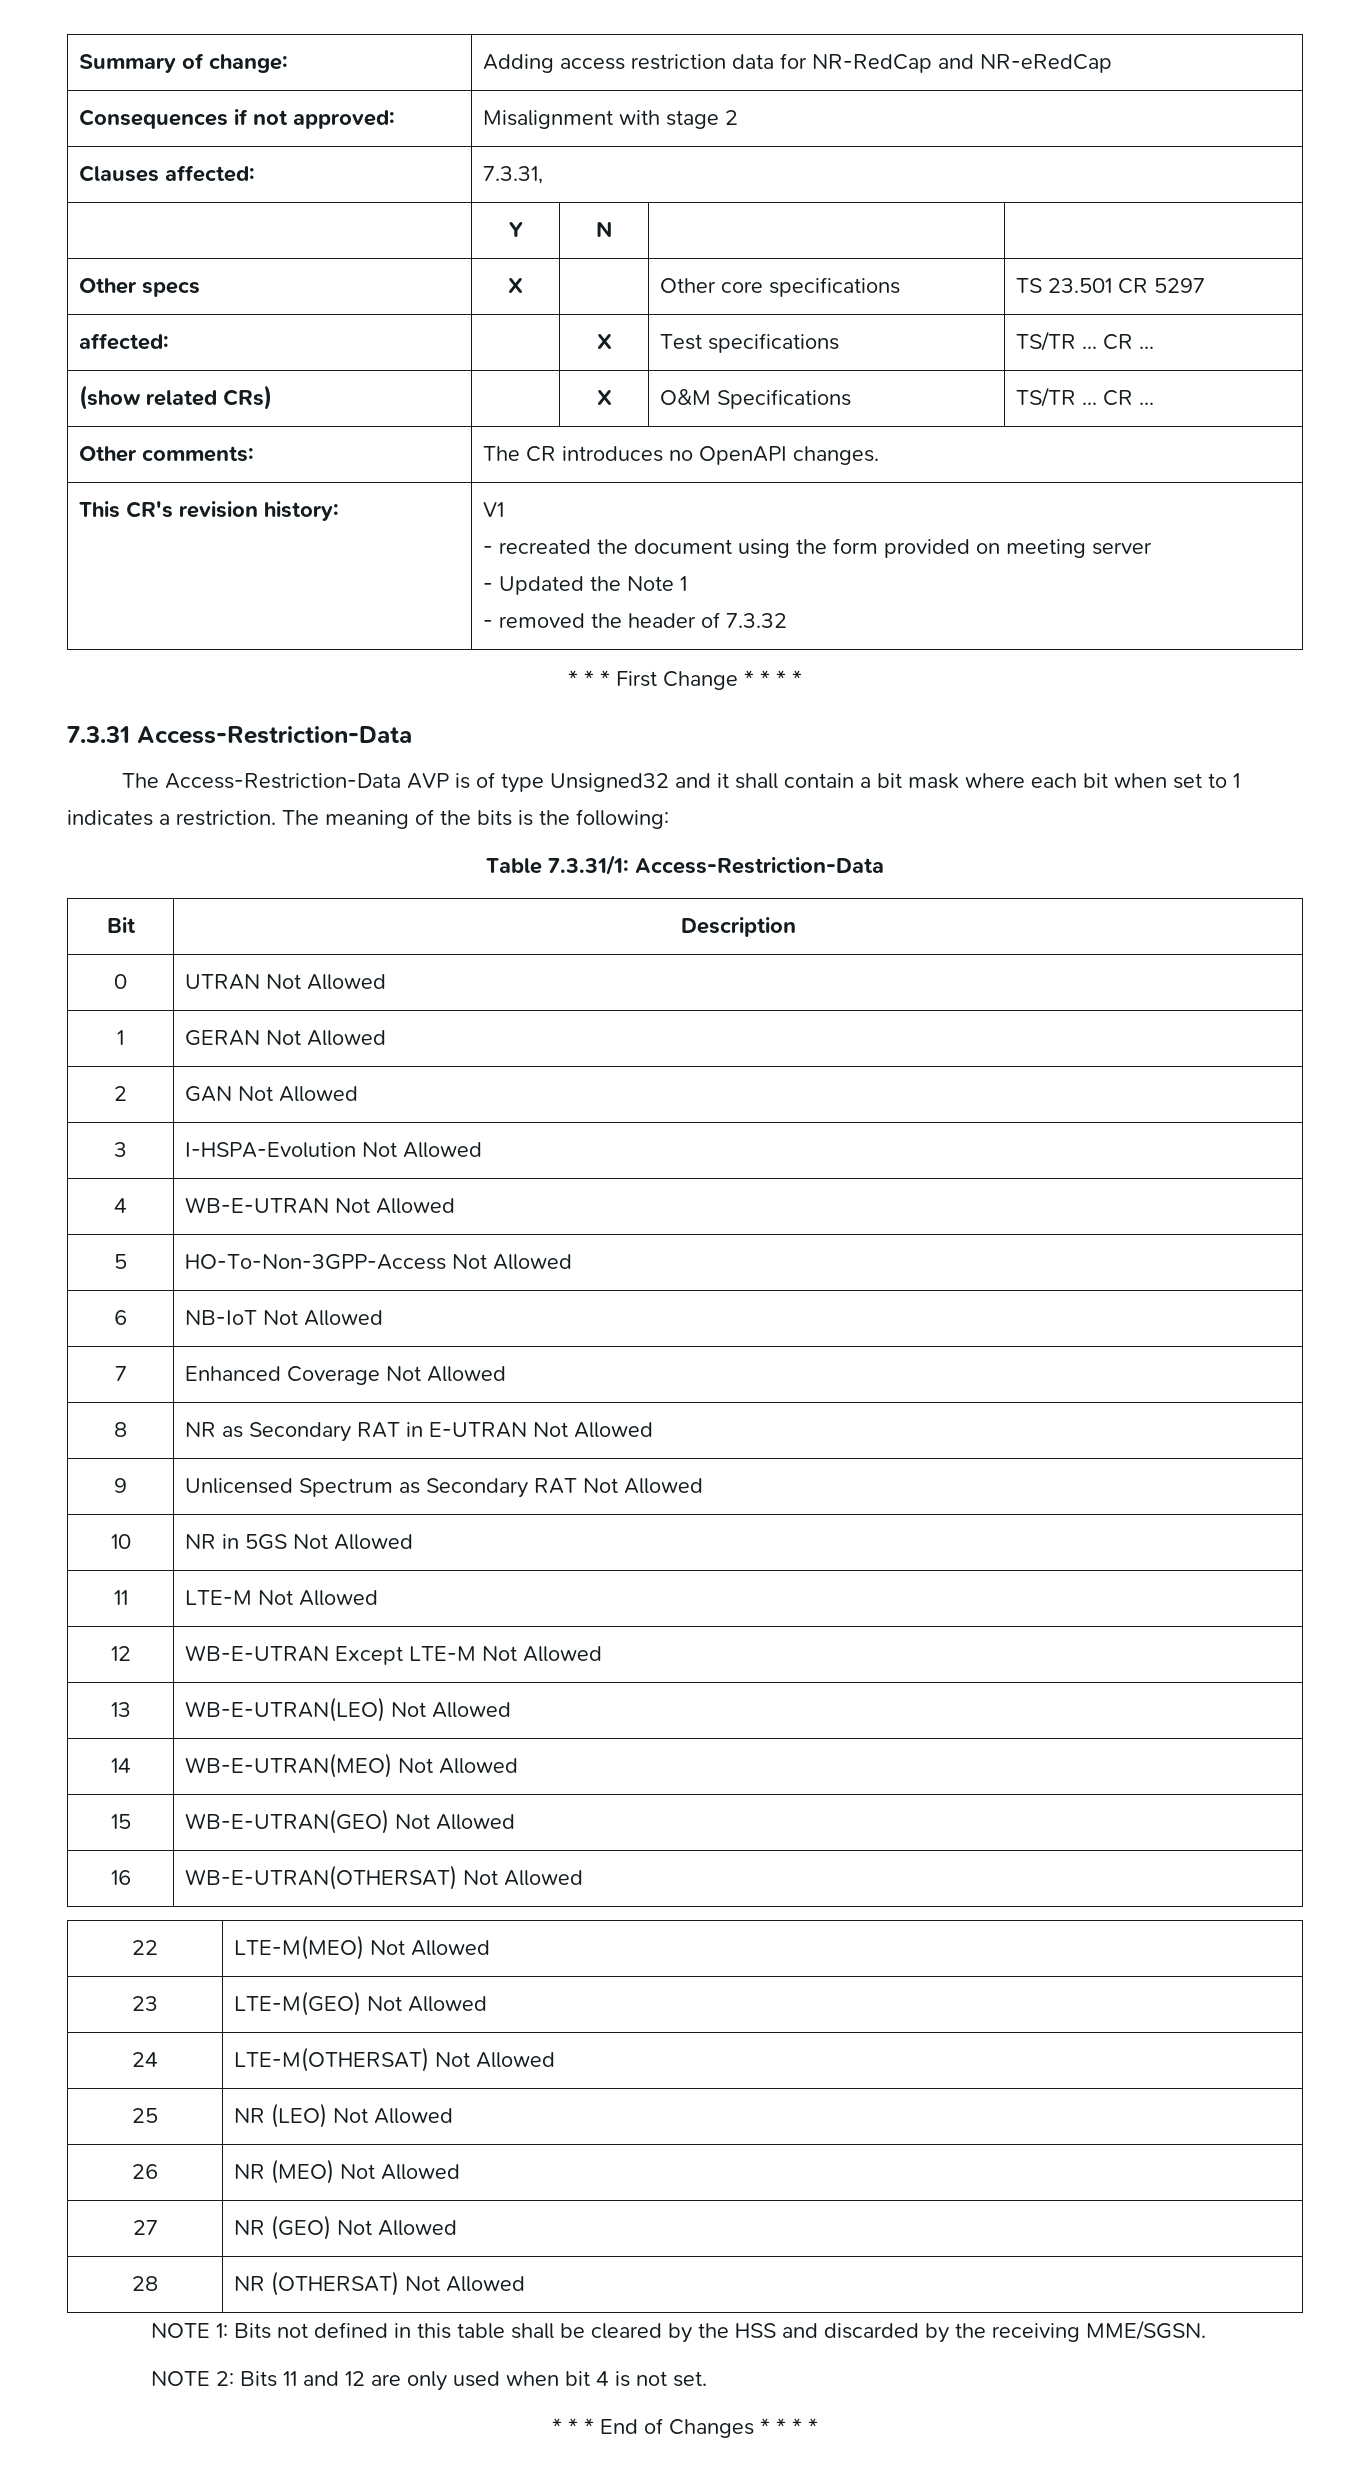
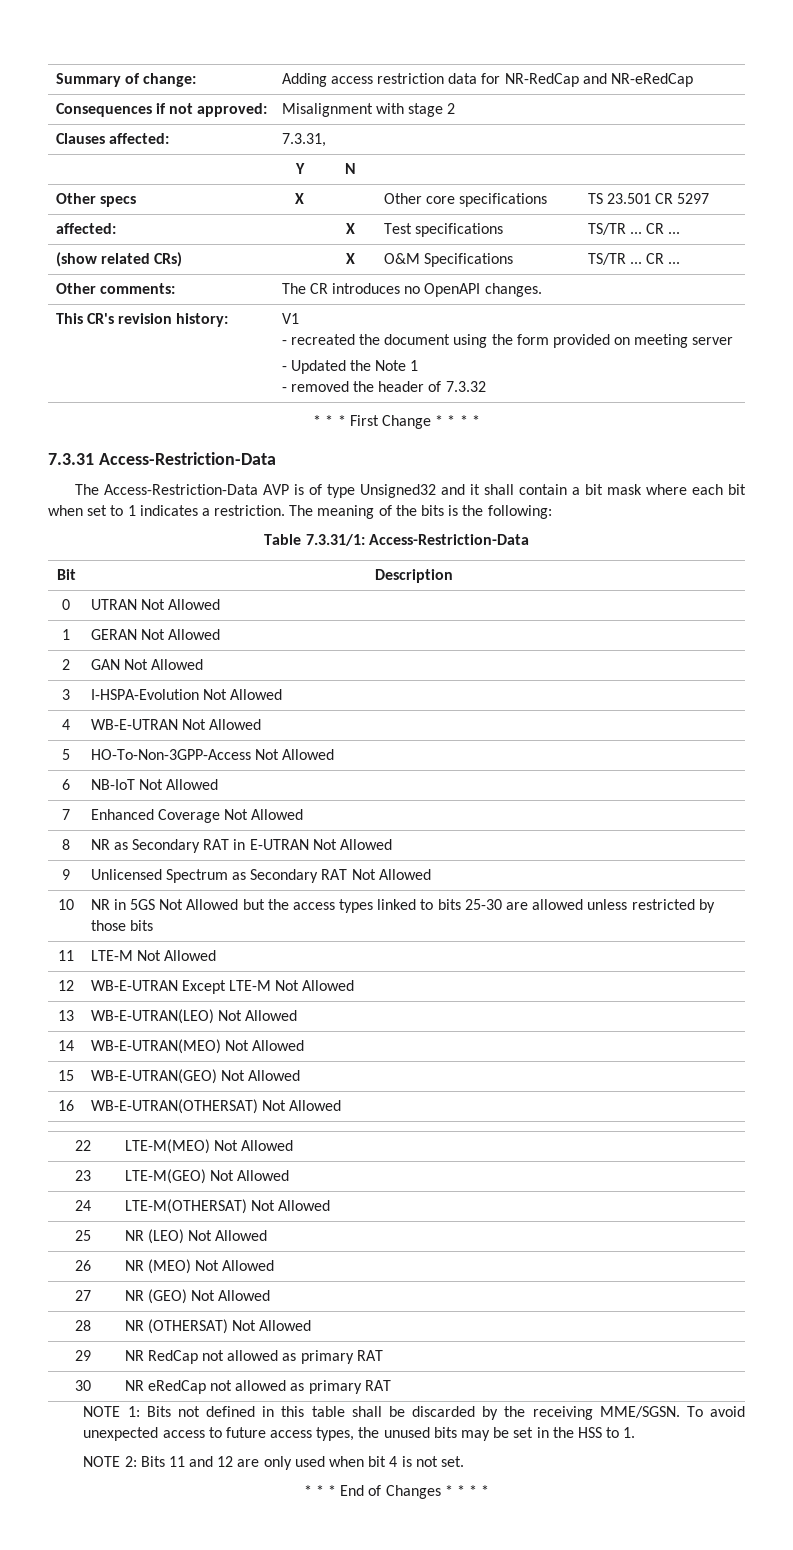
(413, 1542) none -> [242,899,715,913] [90,920,153,931] but the access types linked to bits 25-30 are allowed unless restricted by those bits
(525, 2284) none -> [75,1350,91,1361] [124,1350,383,1364] [75,1380,91,1391] [124,1380,391,1394] // 29 | NR RedCap not allowed as primary RAT // 30 | NR eRedCap not allowed as primary RAT
[590,2323,818,2343] cleared by the HSS and -> (405, 1411) none
(1206, 2330) none -> [686,1406,745,1417] [83,1427,636,1441] To avoid unexpected access to future access types, the unused bits may be set in the HSS to 1.

